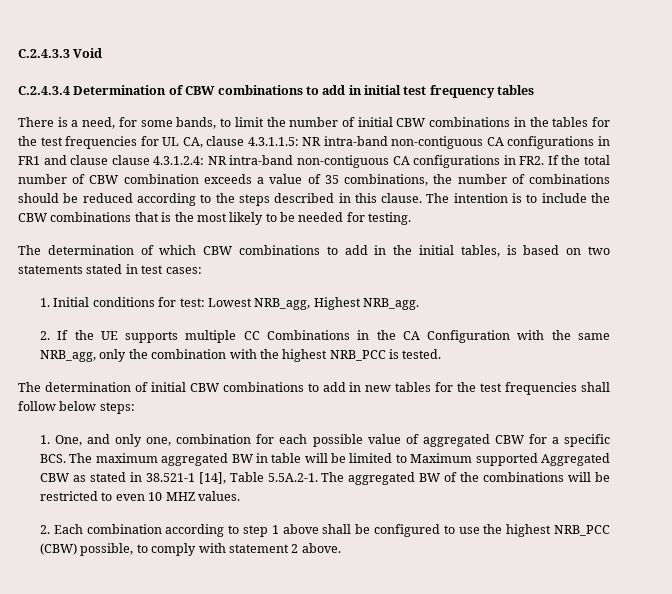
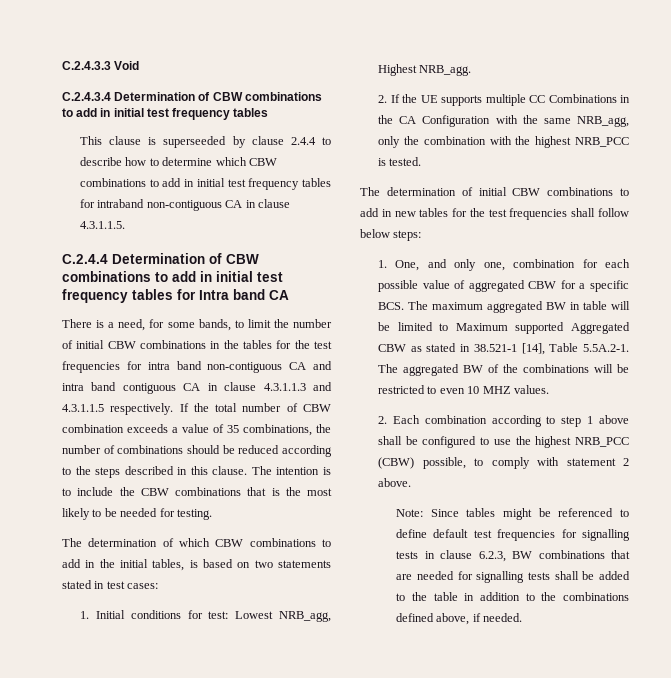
(535, 90) none -> [80,136,331,148] [80,157,277,166] [80,178,332,190] [80,199,290,211] [80,221,126,229] [62,253,259,264] [62,271,283,282] [62,289,289,303] // This clause is superseeded by clause 2.4.4 to describe how to determine which CBW combinations to add in initial test frequency tables for intraband non-contiguous CA in clause 4.3.1.1.5. // C.2.4.4 Determination of CBW combinations to add in initial test frequency tables for Intra band CA
[162,136,611,149] [18,155,545,168] UL CA, clause 4.3.1.1.5: NR intra-band non-contiguous CA configurations in FR1 and clause clause 4.3.1.2.4: NR intra-band non-contiguous CA configurations in FR2. -> [147,361,332,373] [62,382,332,394] [62,403,174,415] intra band non-contiguous CA and intra band contiguous CA in clause 4.3.1.1.3 and 4.3.1.1.5 respectively.
(341, 548) none -> [396,508,629,520] [396,529,630,541] [396,550,630,562] [396,571,630,583] [396,592,629,601] [396,613,523,625] // Note: Since tables might be referenced to define default test frequencies for signalling tests in clause 6.2.3, BW combinations that are needed for signalling tests shall be added to the table in addition to the combinations defined above, if needed.

